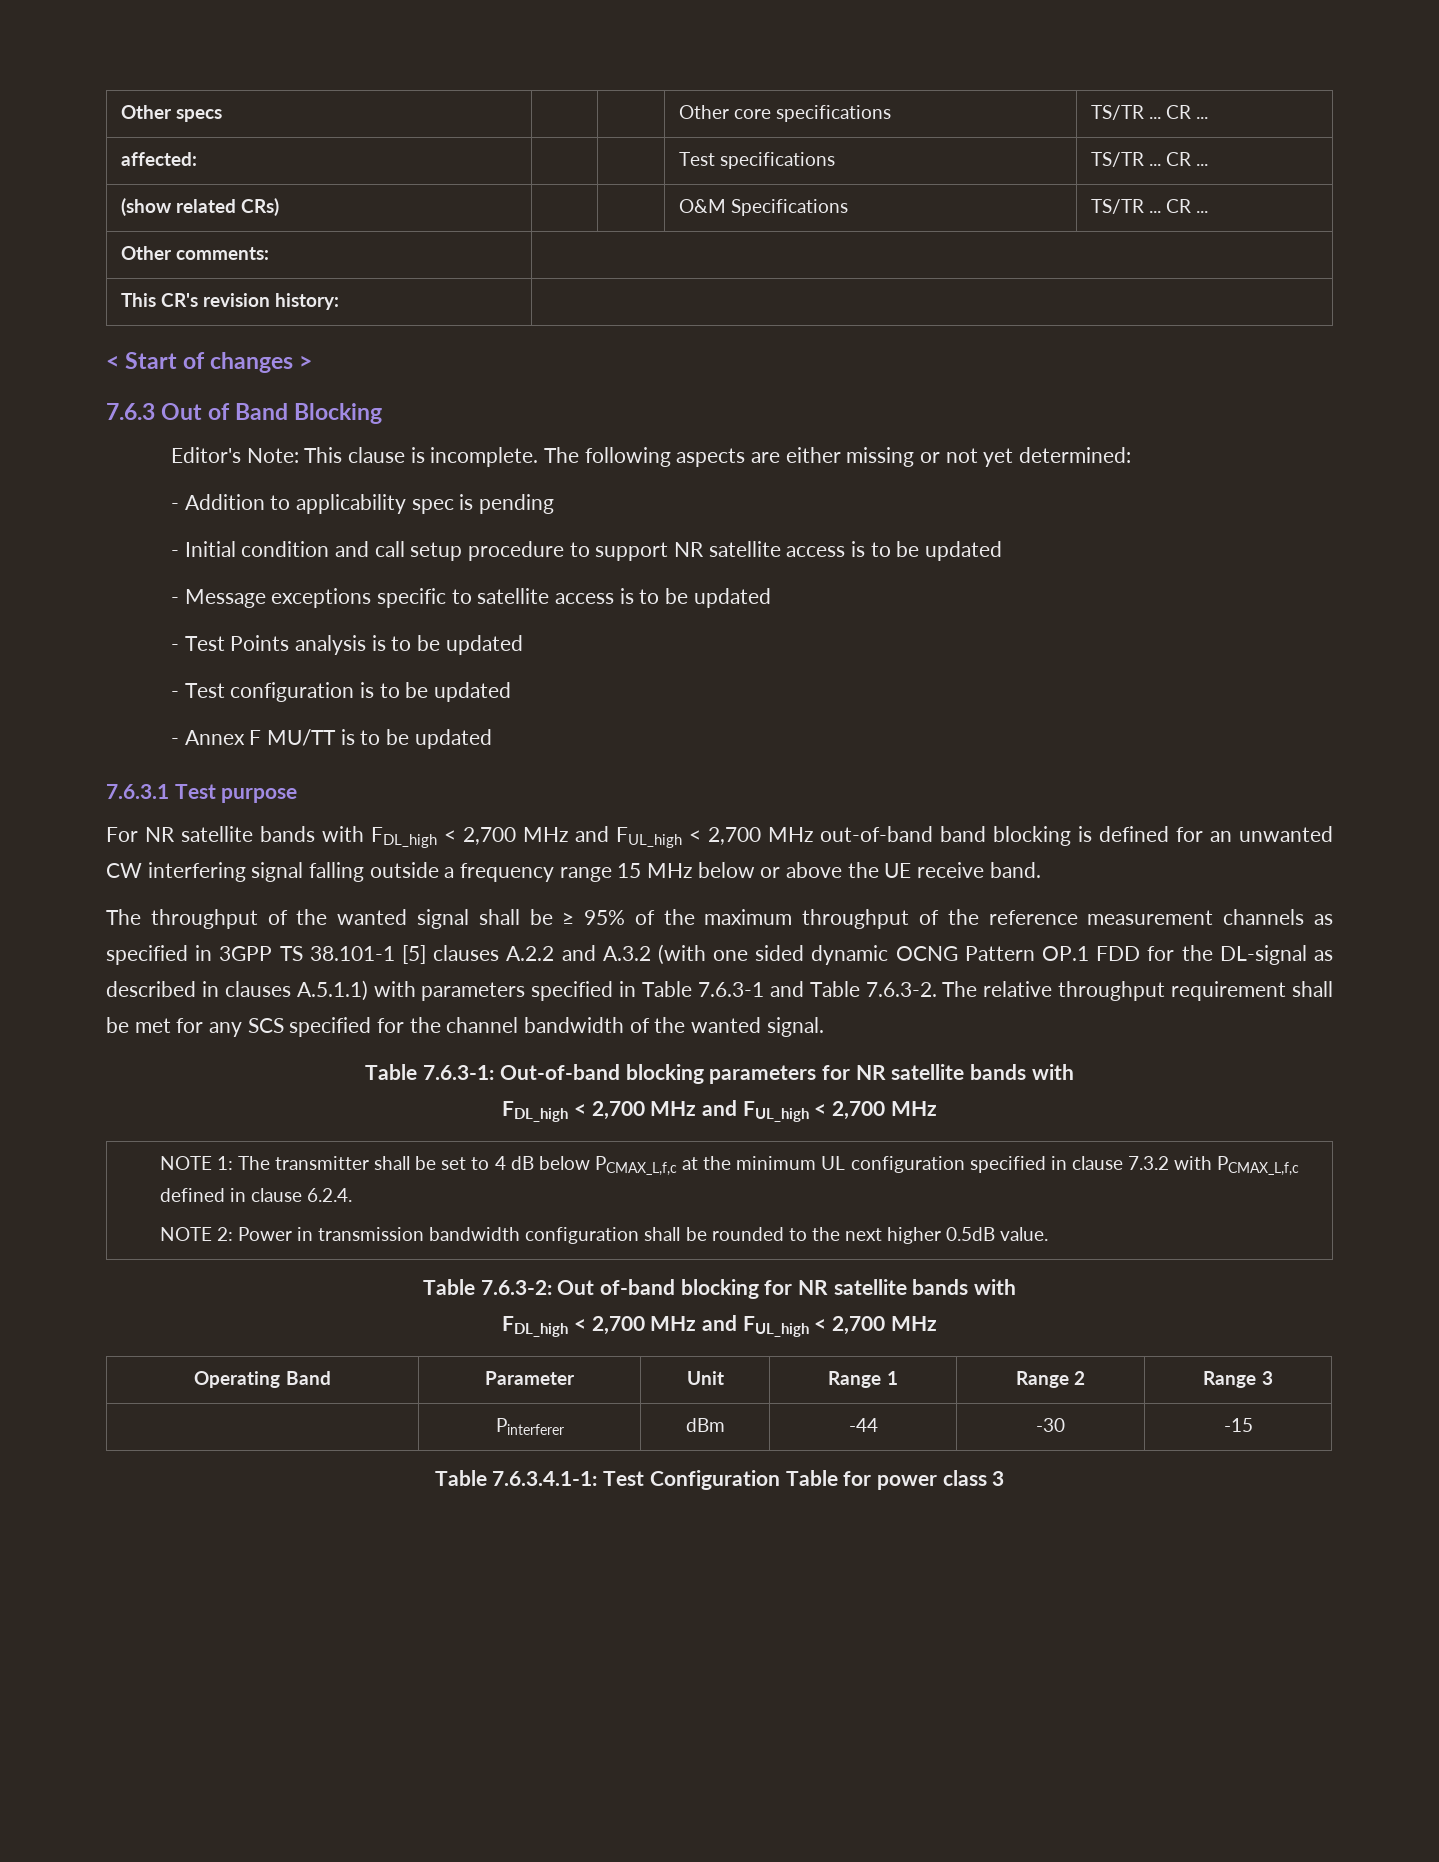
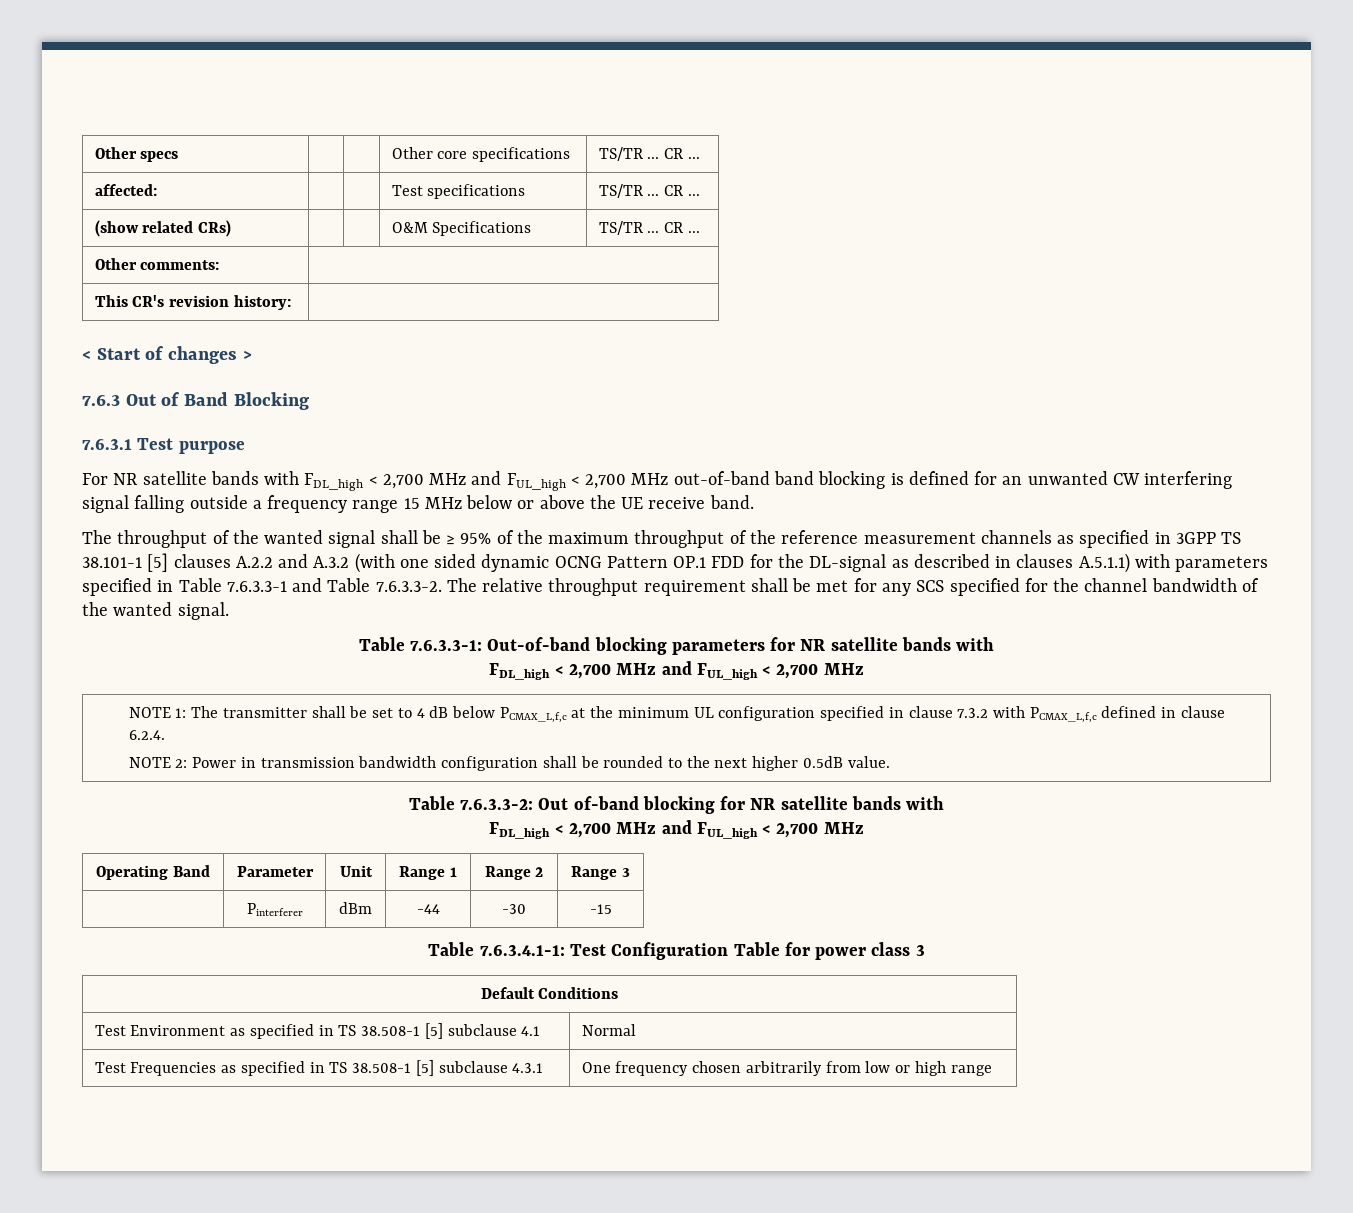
[170,447,1131,467] [170,494,554,514] [170,541,1002,561] [170,588,771,608] [170,635,523,655] [170,682,511,702] [170,729,492,749] // Editor's Note: This clause is incomplete. The following aspects are either missing or not yet determined: // - Addition to applicability spec is pending // - Initial condition and call setup procedure to support NR satellite access is to be updated // - Message exceptions specific to satellite access is to be updated // - Test Points analysis is to be updated // - Test configuration is to be updated // - Annex F MU/TT is to be updated -> (309, 401) none
[697,982,764,997] 7.6.3-1 -> [226,581,287,592] 7.6.3.3-1
[865,982,937,997] 7.6.3-2. -> [375,581,442,592] 7.6.3.3-2.
[423,1065,495,1080] 7.6.3-1: -> [410,640,483,651] 7.6.3.3-1:
[480,1280,552,1295] 7.6.3-2: -> [460,799,534,810] 7.6.3.3-2:
(1005, 1478) none -> [480,987,619,999] [94,1023,541,1039] [581,1024,636,1036] [94,1060,544,1076] [581,1061,992,1076] // Default Conditions // Test Environment as specified in TS 38.508-1 [5] subclause 4.1 | Normal // Test Frequencies as specified in TS 38.508-1 [5] subclause 4.3.1 | One frequency chosen arbitrarily from low or high range

